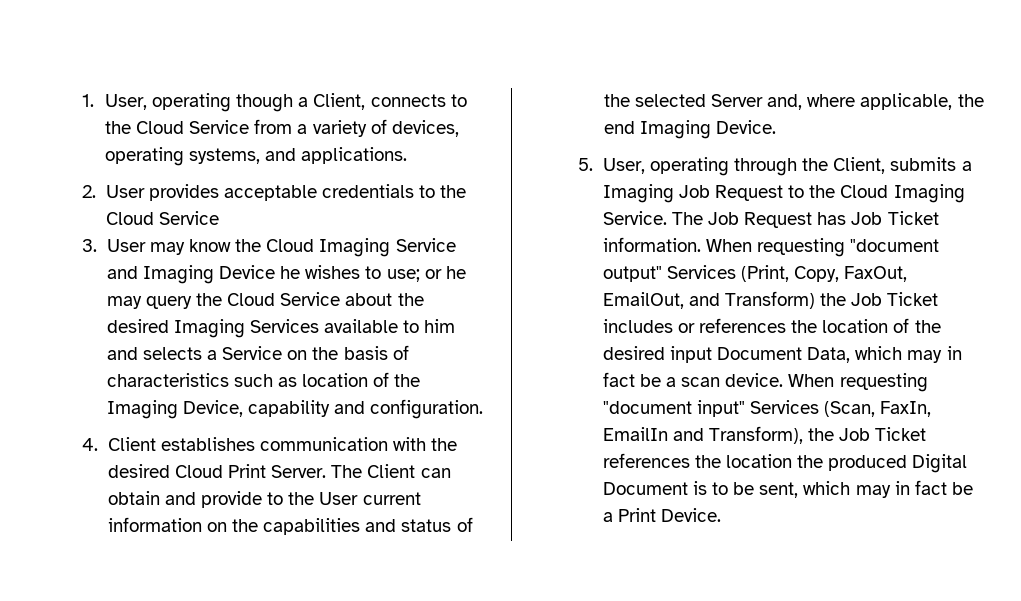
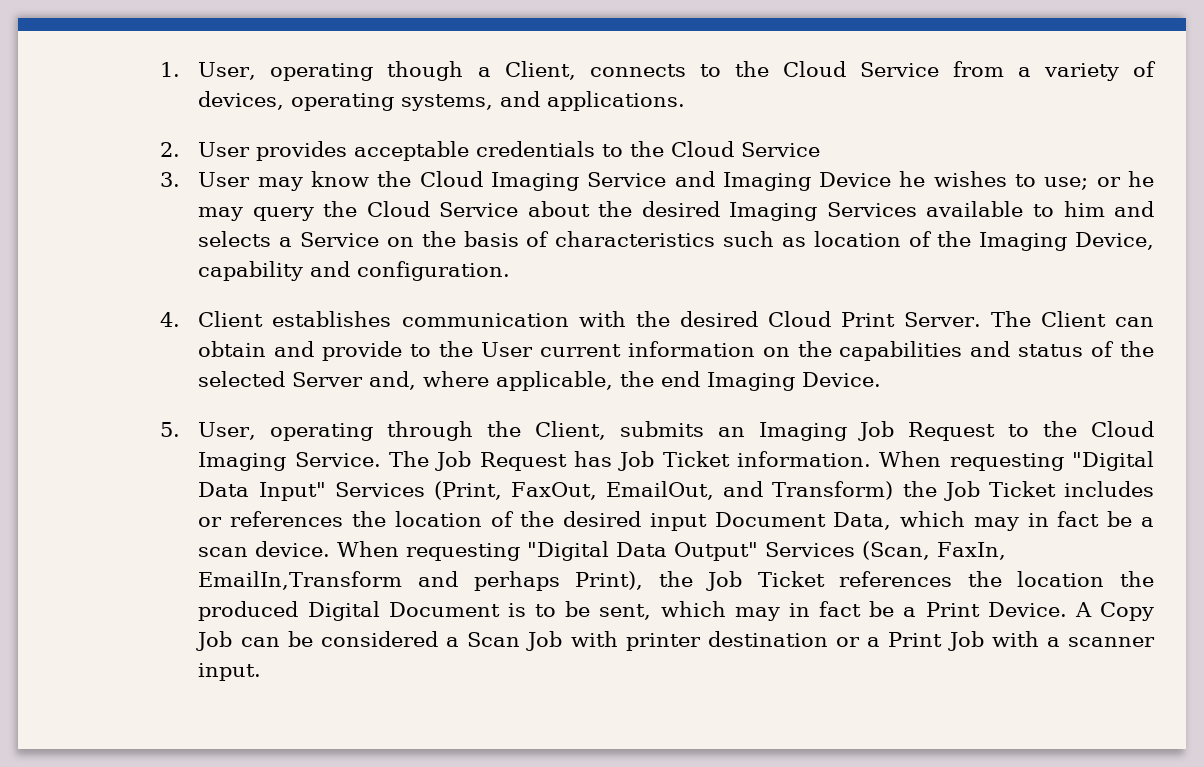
[961,161,972,171] a -> [717,427,745,437] an
[850,239,940,252] [602,266,662,282] "document output" -> [1072,451,1154,471] [198,482,326,501] "Digital Data Input"
[794,266,840,282] Copy, -> (502, 490) none
[602,400,932,417] [602,426,804,444] "document input" Services (Scan, FaxIn, EmailIn and Transform), -> [527,541,1007,561] [198,571,644,591] "Digital Data Output" Services (Scan, FaxIn, EmailIn,Transform and perhaps Print),
(722, 515) none -> [1074,602,1155,621] [196,631,1156,651] [198,663,262,681] A Copy Job can be considered a Scan Job with printer destination or a Print Job with a scanner input.

